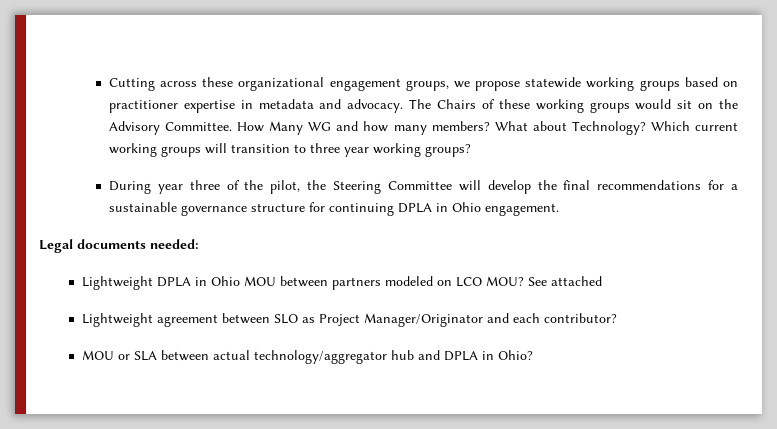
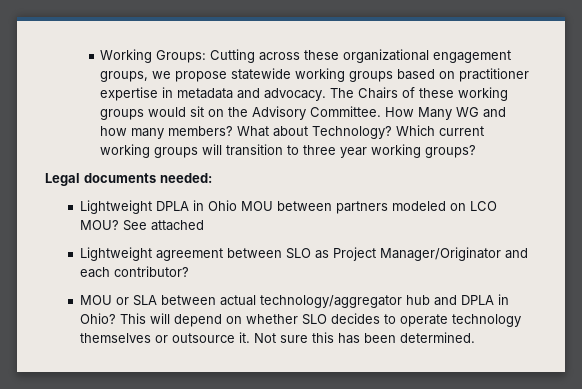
(108, 84) none -> [100,49,207,63] Working Groups:
[108,180,738,194] [108,202,559,216] // During year three of the pilot, the Steering Committee will develop the final recommendations for a sustainable governance structure for continuing DPLA in Ohio engagement. -> (477, 151) none
(533, 355) none -> [119,313,521,327] [79,332,475,344] This will depend on whether SLO decides to operate technology themselves or outsource it. Not sure this has been determined.

